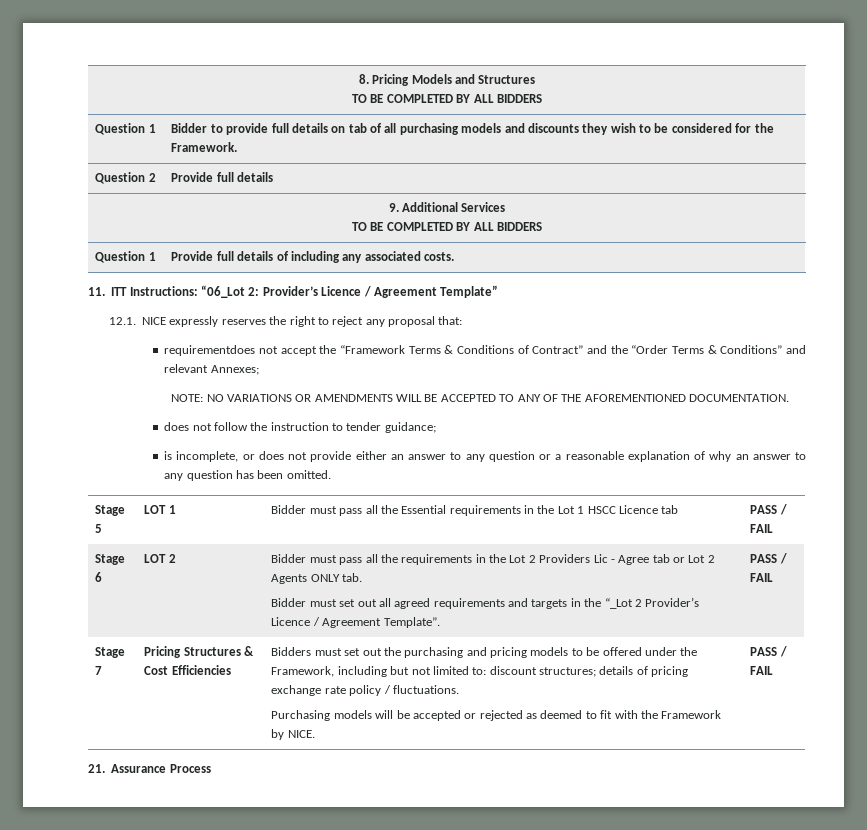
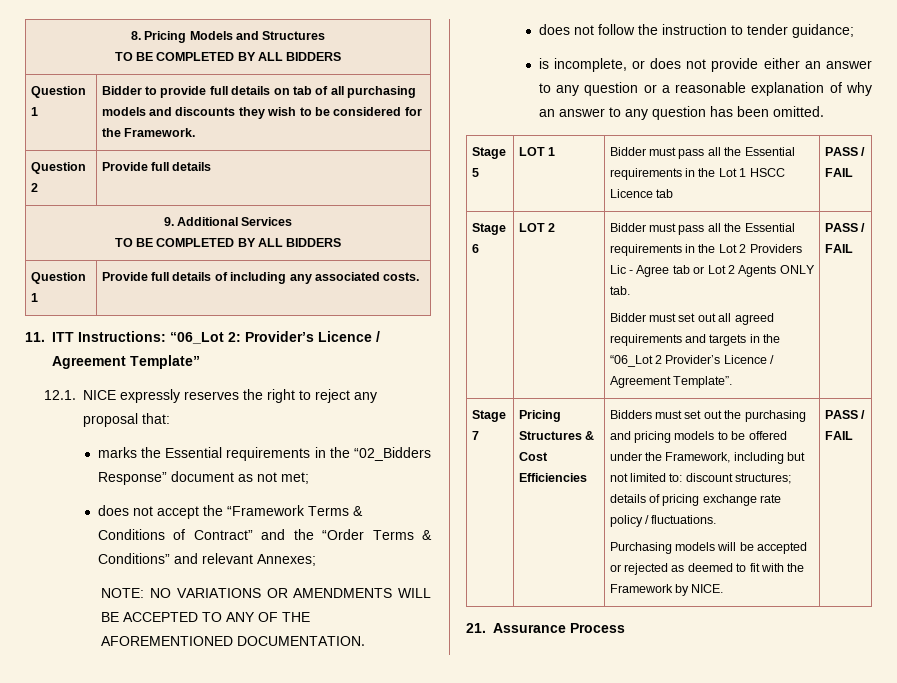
[164,345,256,356] requirementdoes -> [97,447,431,461] [97,471,309,485] [97,505,129,516] marks the Essential requirements in the “02_Bidders Response” document as not met; // does
(398, 558) none -> [744,223,795,232] Essential
[604,598,633,609] “_Lot -> [609,355,653,367] “06_Lot

